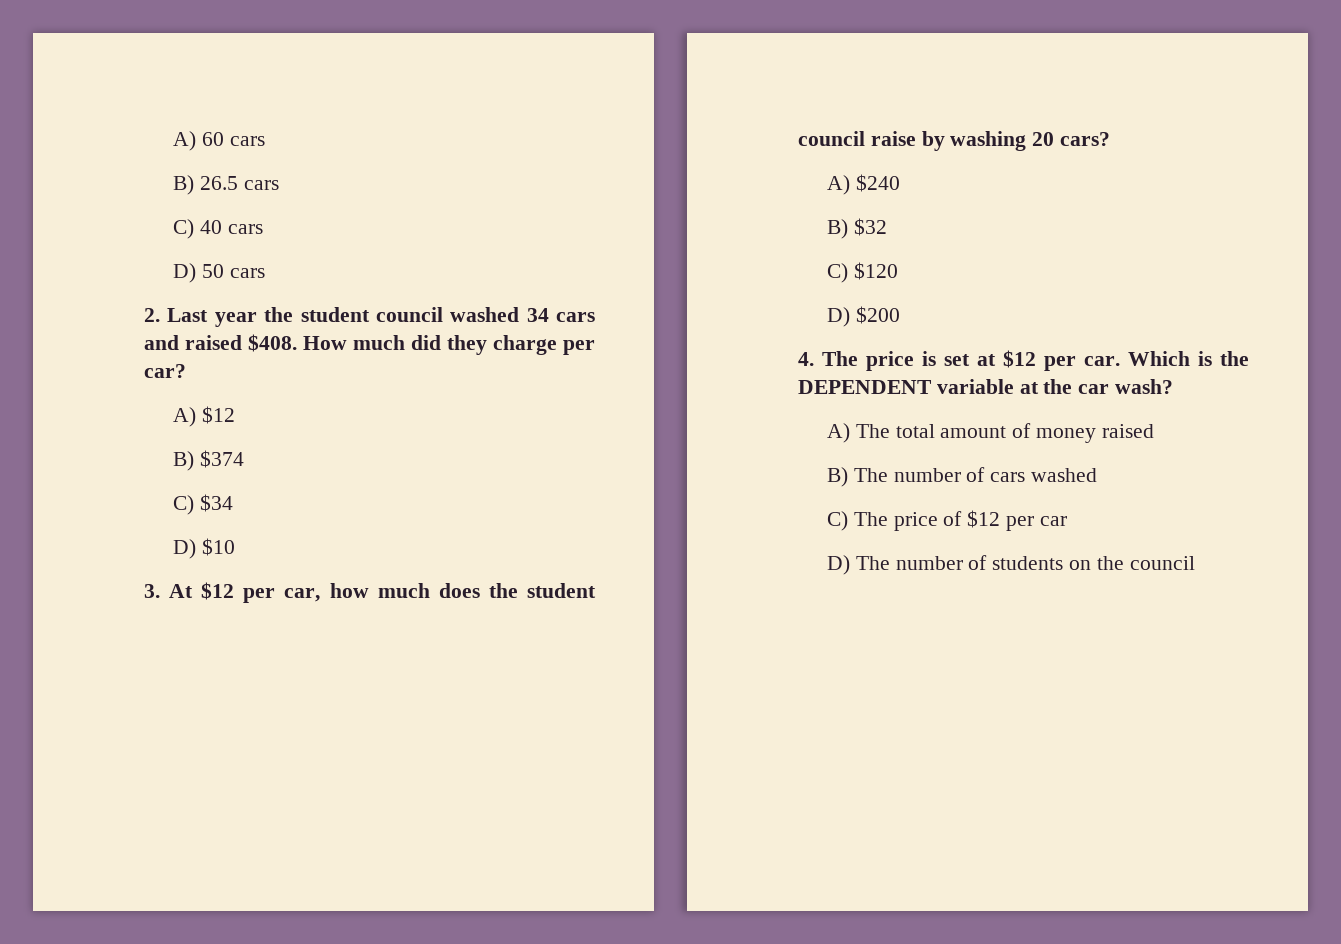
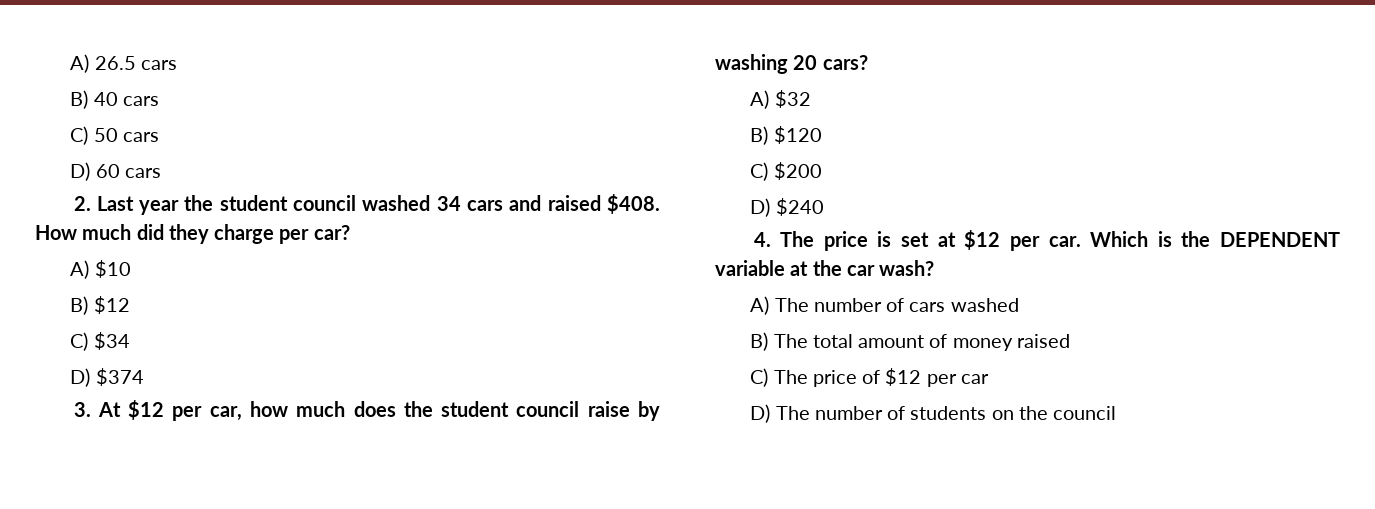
[172,131,224,151] A) 60 -> [70,54,136,73] A) 26.5
[199,176,238,190] 26.5 -> [93,92,118,106] 40
[199,220,222,234] 40 -> [93,128,118,142] 50
[201,264,224,278] 50 -> [95,164,120,178] 60
[201,406,235,424] [172,450,244,471] $12 // B) $374 -> [94,260,131,278] [70,296,130,315] $10 // B) $12
[201,538,235,556] $10 -> [95,368,144,386] $374
[855,174,900,192] [826,218,887,239] [826,262,898,283] [826,306,900,327] $240 // B) $32 // C) $120 // D) $200 -> [774,90,811,108] [750,126,822,145] [750,162,822,181] [750,198,824,217] $32 // B) $120 // C) $200 // D) $240
(890, 431) none -> [813,298,1019,312] [750,332,808,351] number of cars washed // B) The
[826,467,1097,487] // B) The number of cars washed -> (1070, 341) none

